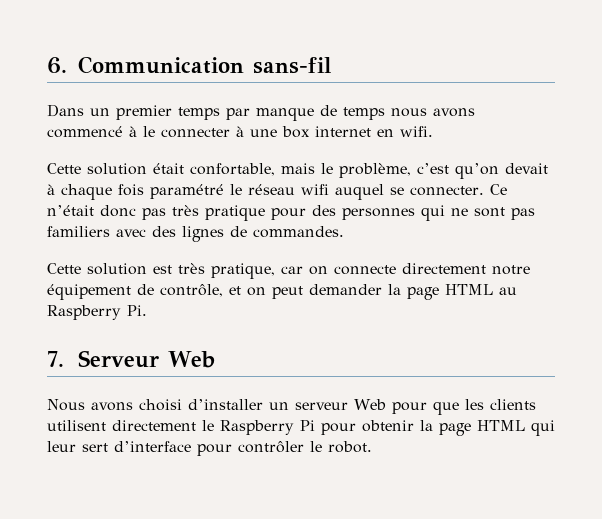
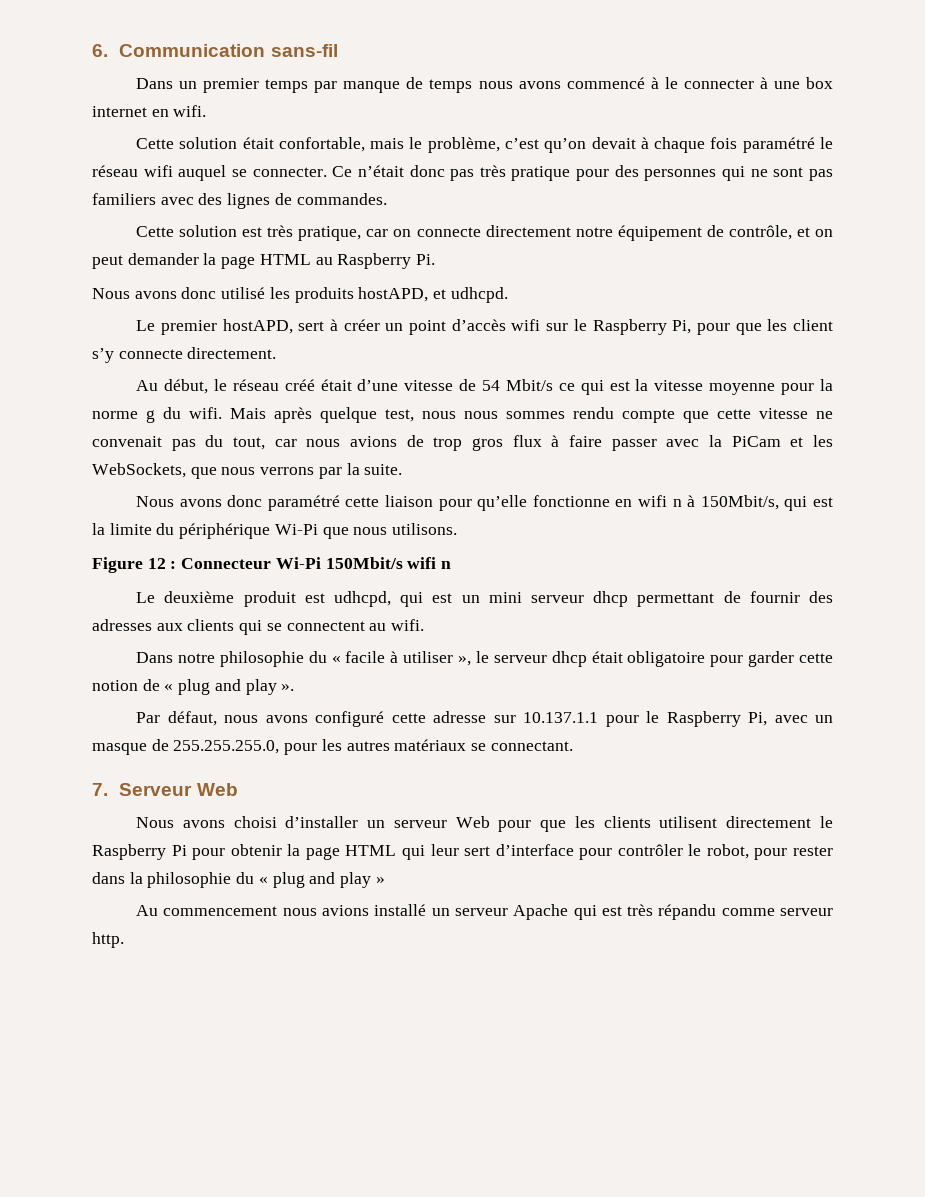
(147, 310) none -> [92,287,508,303] [136,319,833,335] [92,347,277,363] [136,379,833,395] [92,407,833,423] [92,435,833,451] [92,463,403,479] [136,495,834,511] [92,523,458,539] [92,557,452,573] [136,591,833,607] [92,619,425,635] [136,651,833,667] [92,679,295,695] [136,711,834,727] [92,739,573,755] // Nous avons donc utilisé les produits hostAPD, et udhcpd. // Le premier hostAPD, sert à créer un point d’accès wifi sur le Raspberry Pi, pour que les client s’y connecte directement. // Au début, le réseau créé était d’une vitesse de 54 Mbit/s ce qui est la vitesse moyenne pour la norme g du wifi. Mais après quelque test, nous nous sommes rendu compte que cette vitesse ne convenait pas du tout, car nous avions de trop gros flux à faire passer avec la PiCam et les WebSockets, que nous verrons par la suite. // Nous avons donc paramétré cette liaison pour qu’elle fonctionne en wifi n à 150Mbit/s, qui est la limite du périphérique Wi-Pi que nous utilisons. // Figure 12 : Connecteur Wi-Pi 150Mbit/s wifi n // Le deuxième produit est udhcpd, qui est un mini serveur dhcp permettant de fournir des adresses aux clients qui se connectent au wifi. // Dans notre philosophie du « facile à utiliser », le serveur dhcp était obligatoire pour garder cette notion de « plug and play ». // Par défaut, nous avons configuré cette adresse sur 10.137.1.1 pour le Raspberry Pi, avec un masque de 255.255.255.0, pour les autres matériaux se connectant.
[328,441,372,453] robot. -> [706,844,833,860] [92,872,385,888] [136,904,833,920] [92,932,124,948] robot, pour rester dans la philosophie du « plug and play » // Au commencement nous avions installé un serveur Apache qui est très répandu comme serveur http.

